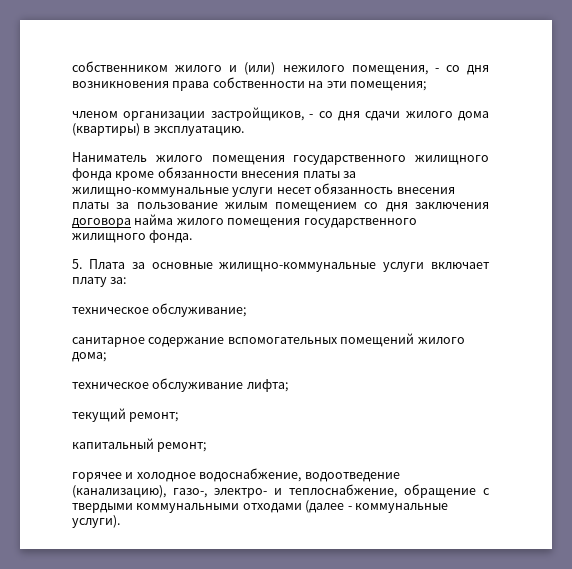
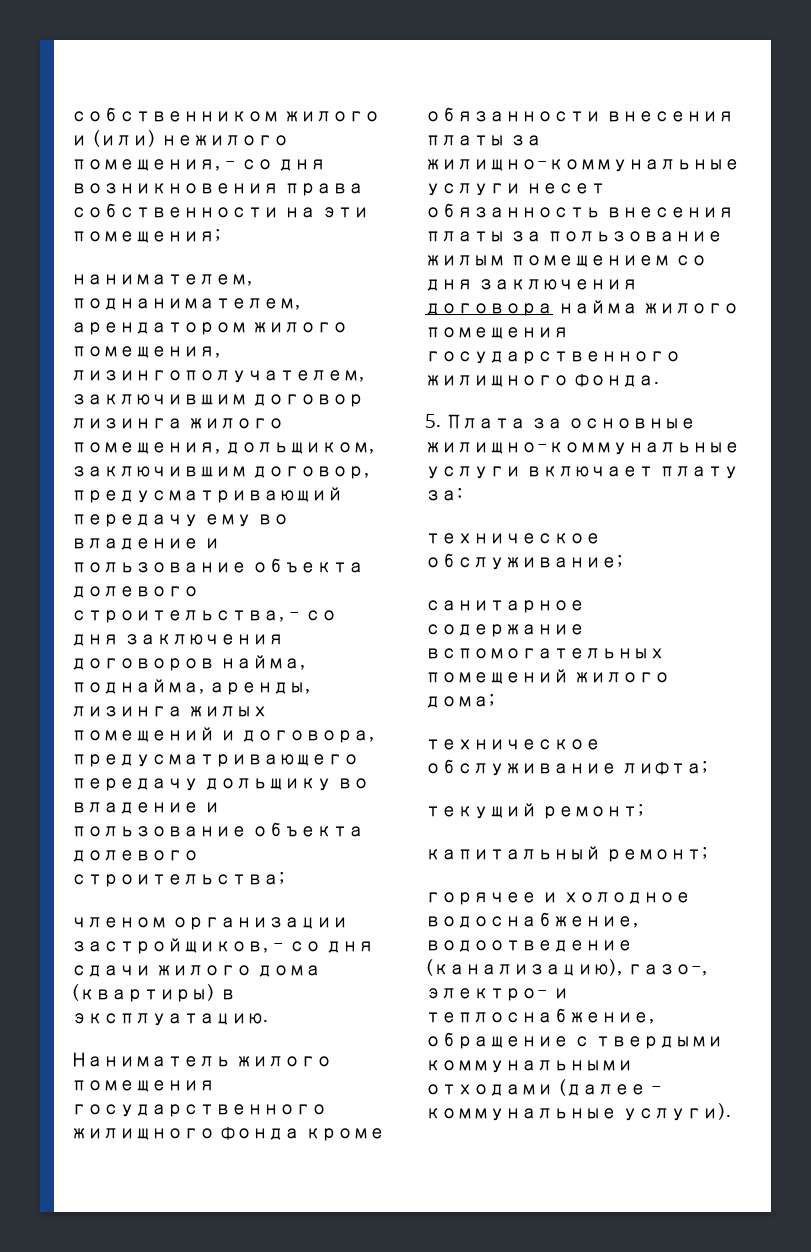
(426, 86) none -> [71,274,252,286] [71,298,300,310] [71,322,348,335] [71,346,220,358] [71,370,364,383] [71,394,364,407] [71,418,284,429] [71,442,374,454] [71,466,369,479] [71,487,343,503] [71,514,289,527] [71,538,220,550] [71,558,364,573] [71,586,199,598] [71,610,337,623] [71,634,284,646] [71,655,305,671] [71,679,310,695] [71,706,268,717] [71,727,374,743] [71,754,359,767] [71,778,369,791] [71,802,220,814] [71,822,364,837] [71,850,199,862] [71,871,284,887] // нанимателем, поднанимателем, арендатором жилого помещения, лизингополучателем, заключившим договор лизинга жилого помещения, дольщиком, заключившим договор, предусматривающий передачу ему во владение и пользование объекта долевого строительства, - со дня заключения договоров найма, поднайма, аренды, лизинга жилых помещений и договора, предусматривающего передачу дольщику во владение и пользование объекта долевого строительства;

